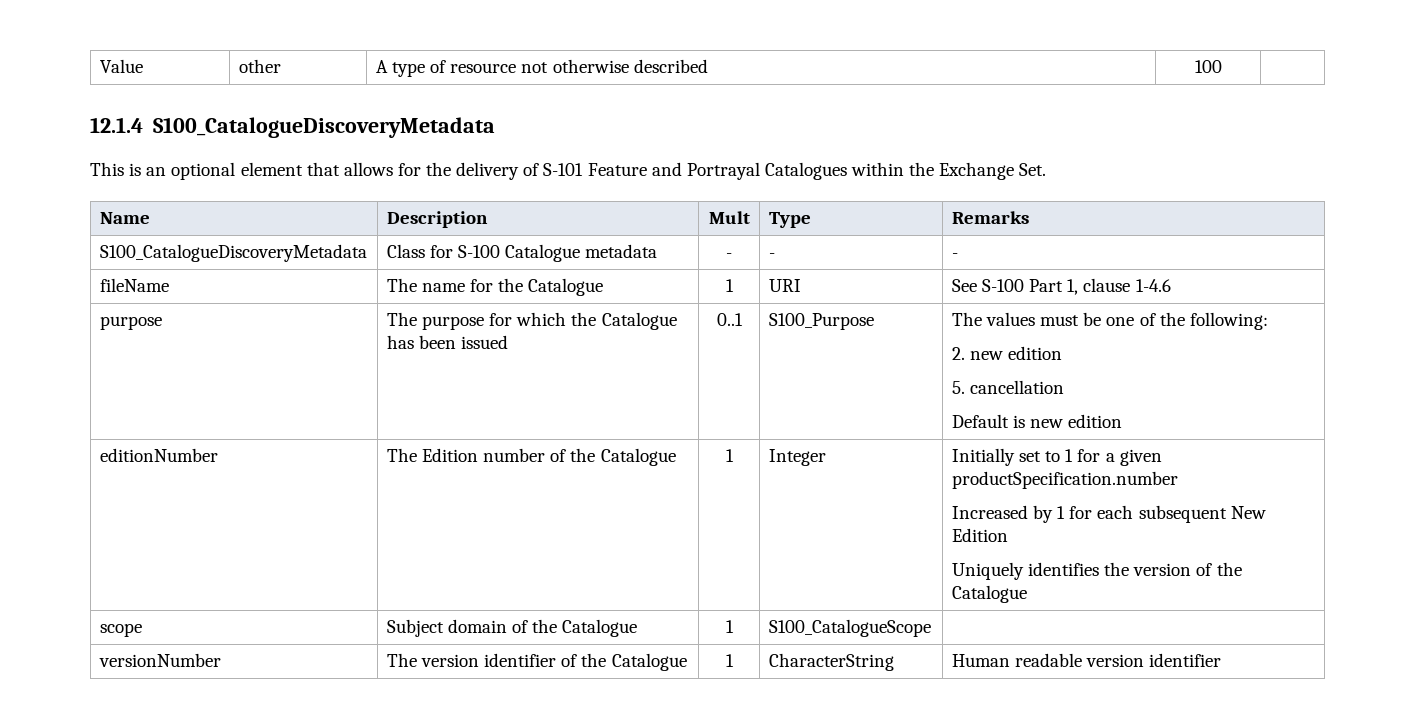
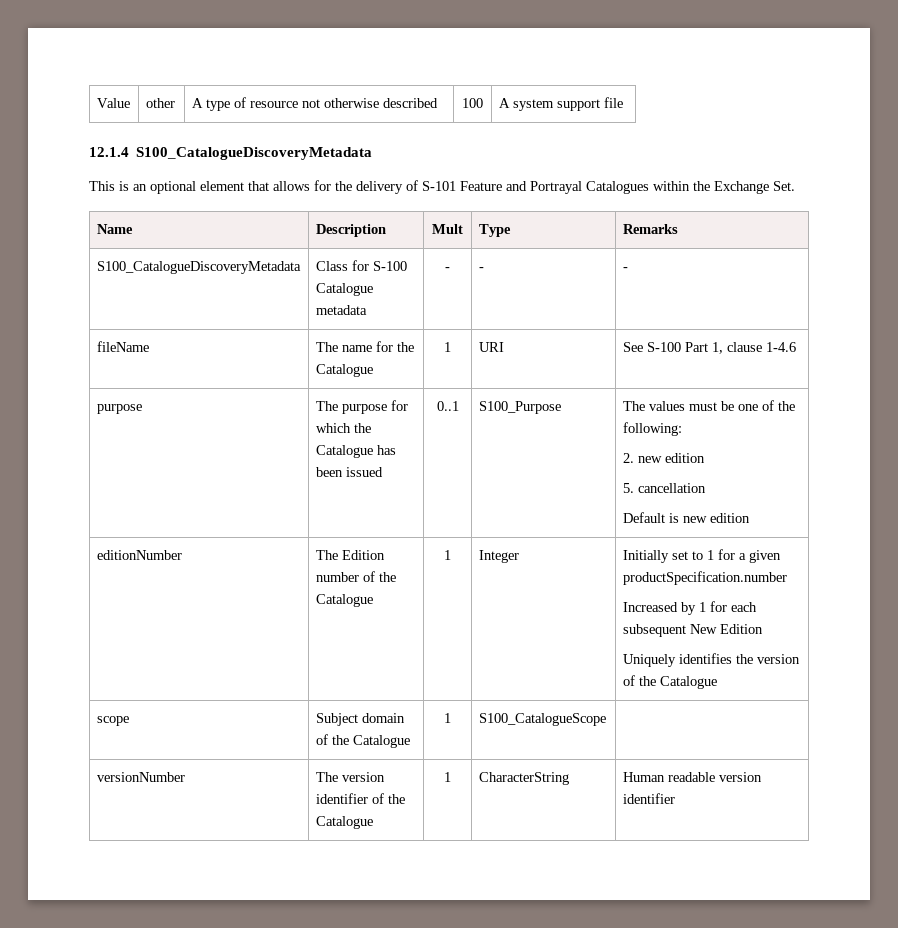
(1222, 66) none -> [498,97,623,111] A system support file

